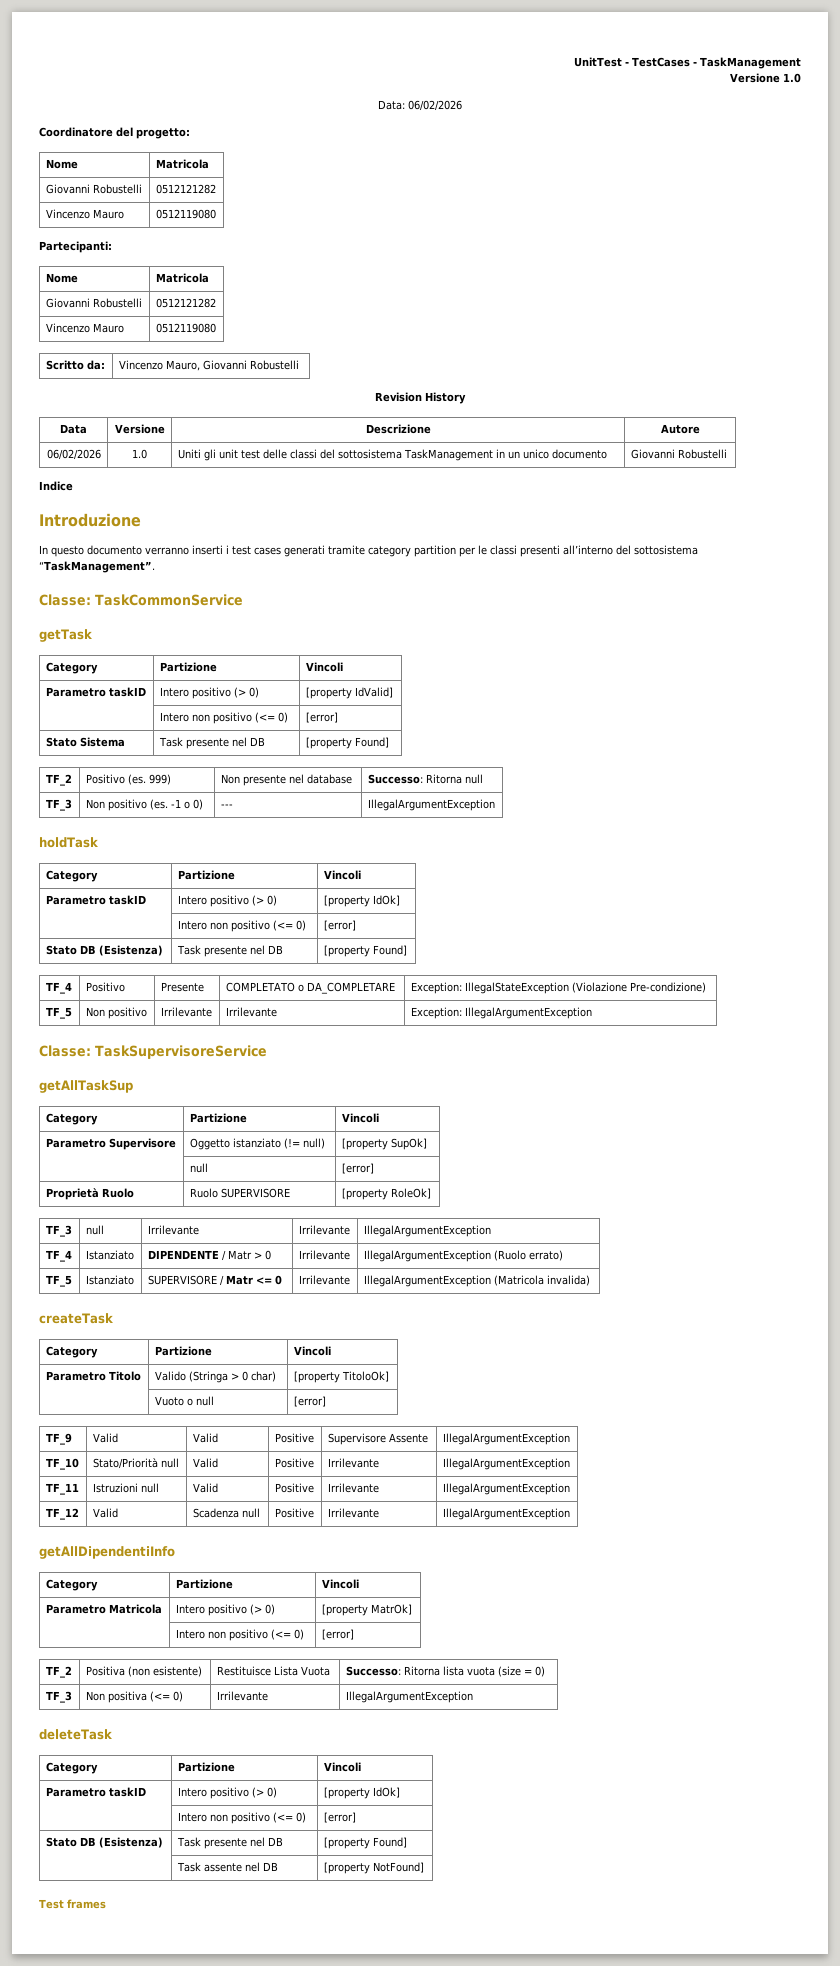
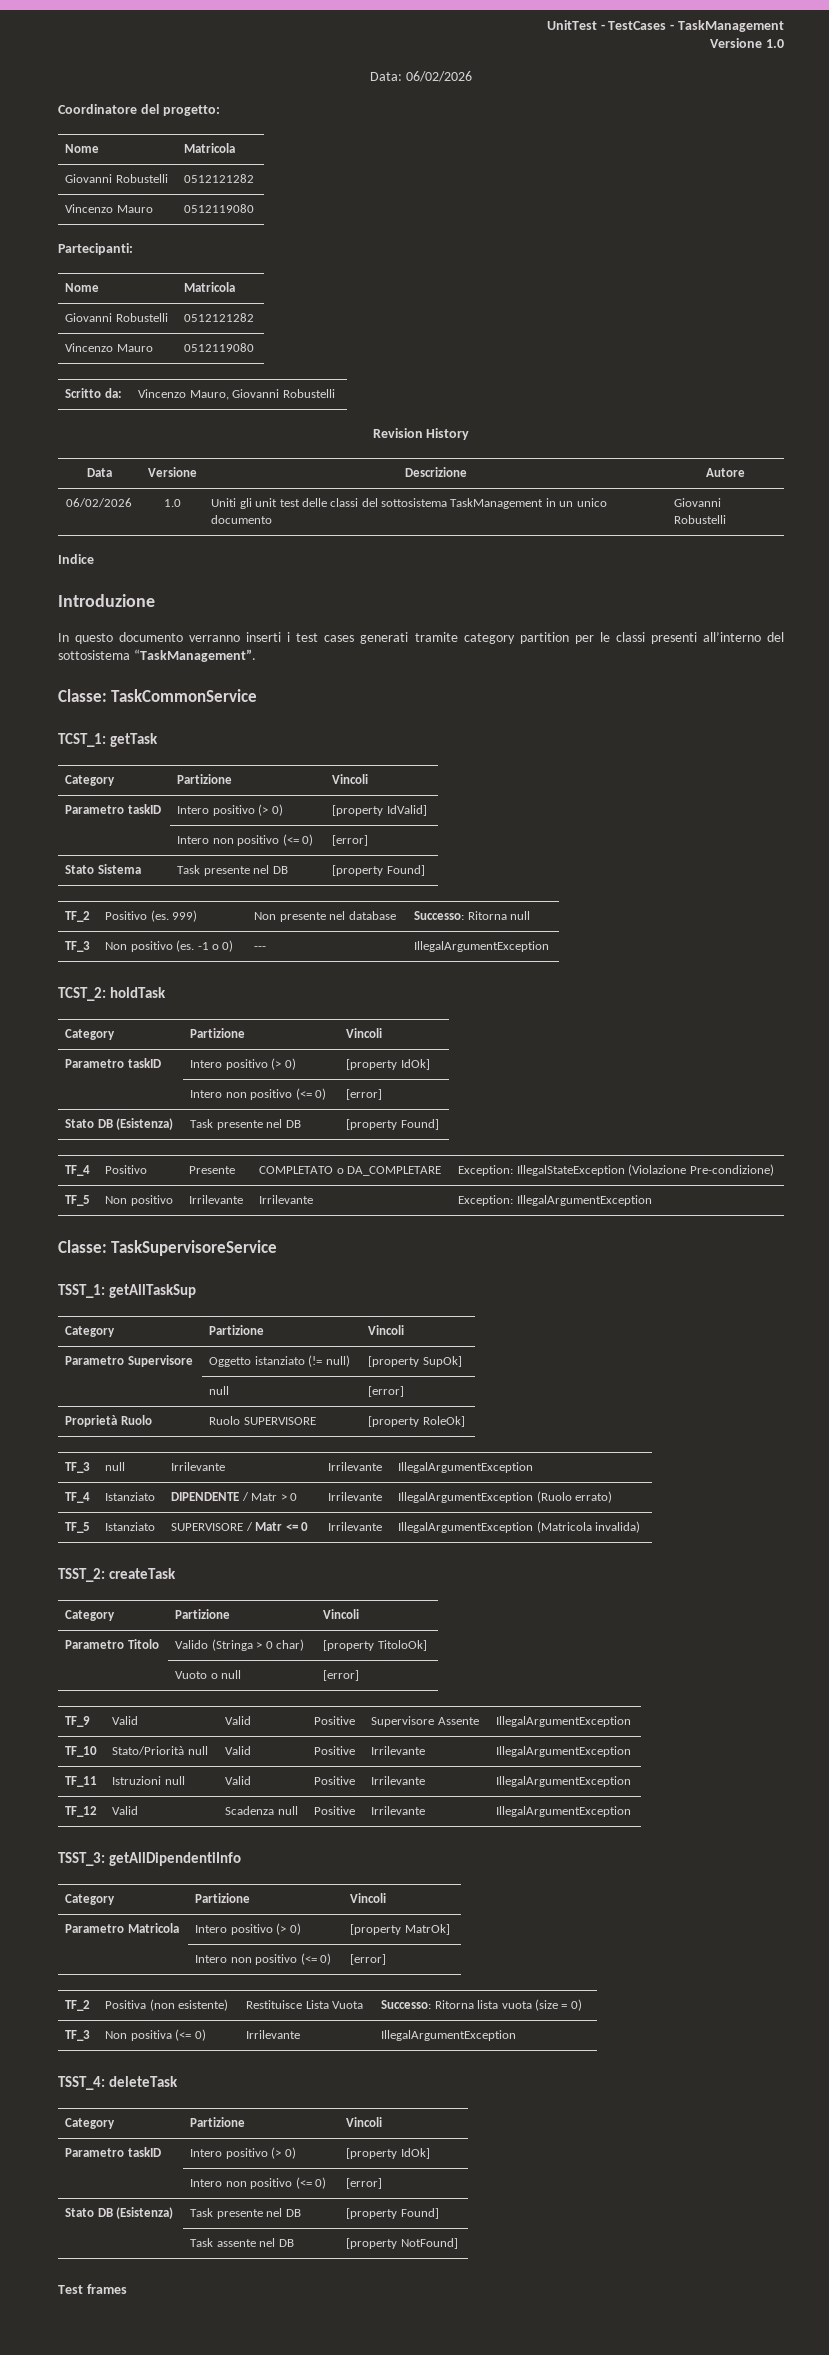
(243, 600) none -> [58,733,106,747] TCST_1:
(495, 805) none -> [58,987,106,1001] TCST_2:
(267, 1052) none -> [58,1284,105,1298] TSST_1:
(590, 1280) none -> [58,1568,105,1582] TSST_2:
(570, 1514) none -> [58,1852,105,1866] TSST_3:
(473, 1697) none -> [58,2076,105,2090] TSST_4:

